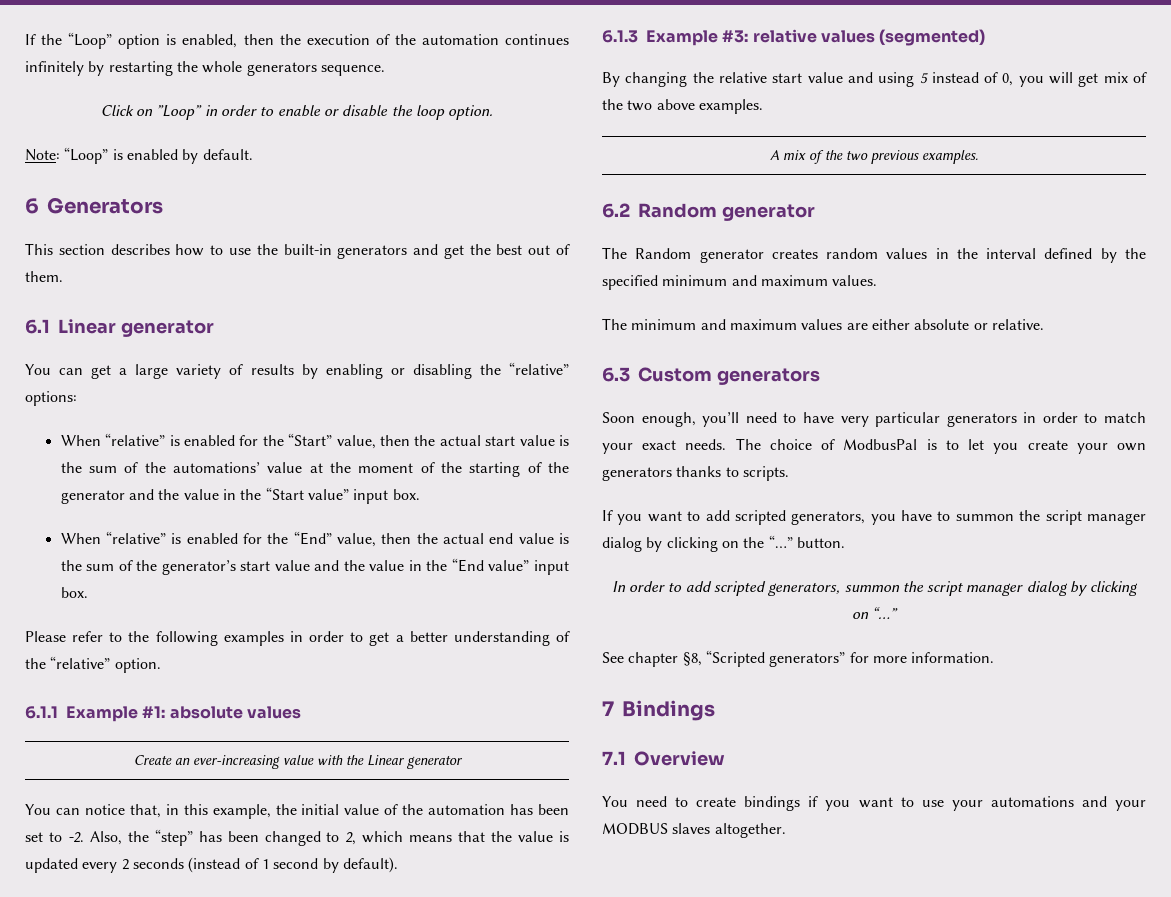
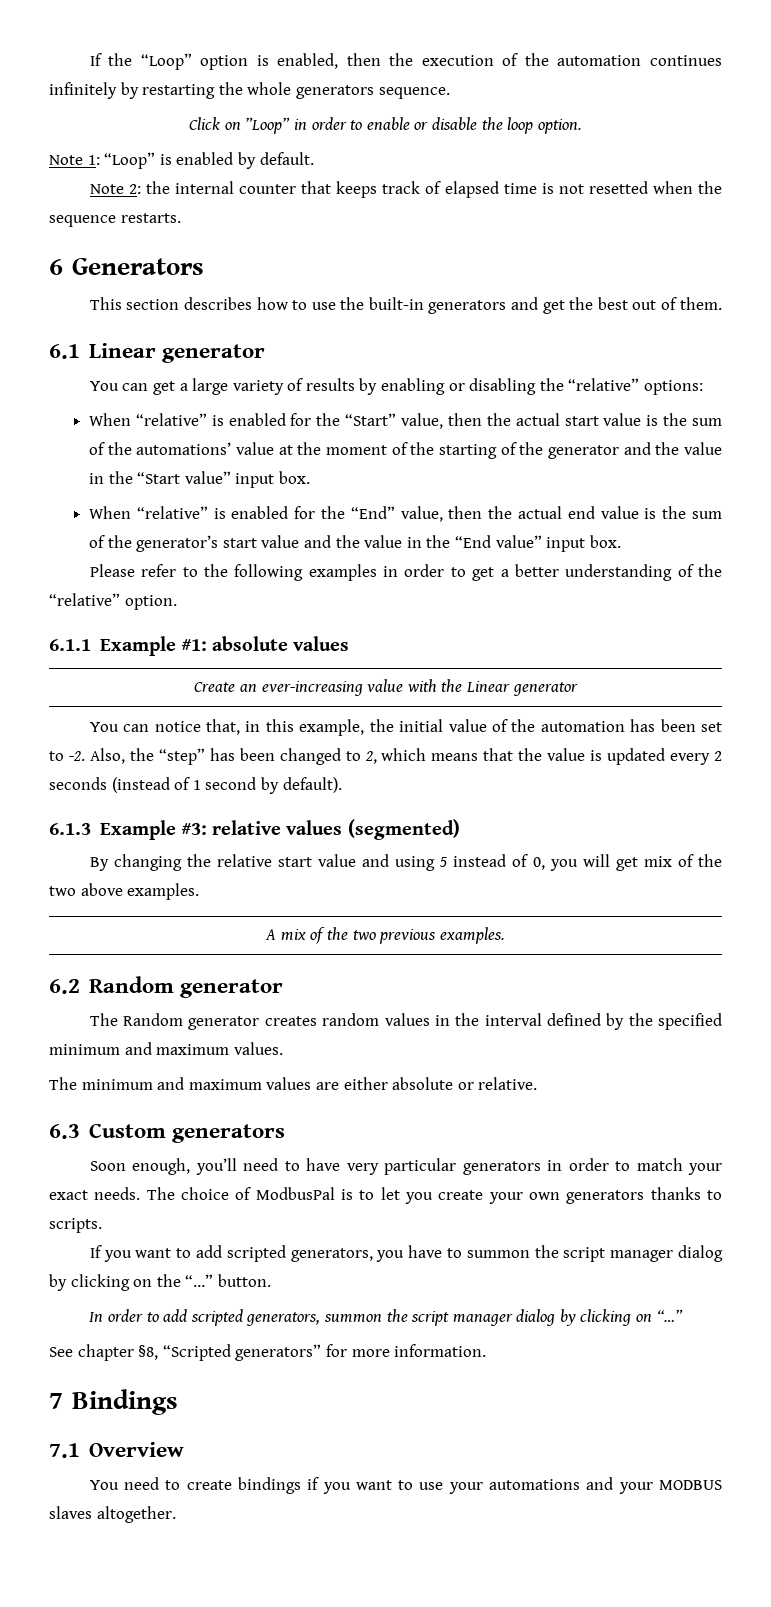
[25,149,60,161] Note: -> [49,155,100,165] Note 1:
(253, 154) none -> [89,181,722,198] [49,213,181,227] // Note 2: the internal counter that keeps track of elapsed time is not resetted when the sequence restarts.

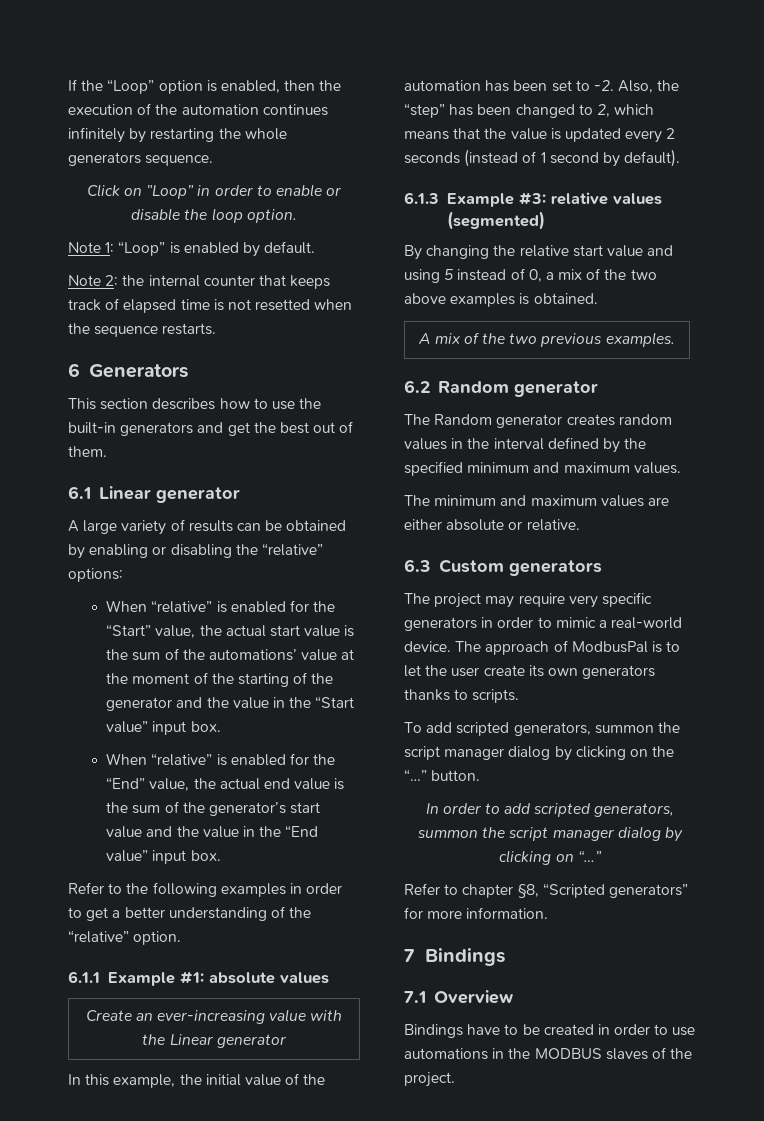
[89,381,188,395] You can get a -> [68,520,79,532] A
(355, 384) none -> [236,520,347,531] can be obtained
[447,413,482,426] then -> (196, 631) none
[448,506,483,519] then -> (190, 784) none
[89,564,177,577] Please refer -> [68,882,104,894] Refer
[89,719,261,735] You can notice that, in -> [68,1074,81,1085] In
[549,854,638,871] you will get -> [545,272,554,280] a
[127,883,200,900] examples. -> [450,293,598,307] examples is obtained.
[89,1158,722,1175] [49,1187,229,1200] Soon enough, you’ll need to have very particular generators in order to match your exact needs. The choice -> [404,592,652,608] [404,617,683,631] [404,641,550,655] The project may require very specific generators in order to mimic a real-world device. The approach
[404,1190,523,1204] you create your -> [425,665,544,677] the user create its
[89,1245,462,1262] If you want to add scripted generators, you have to -> [404,722,591,736] To add scripted generators,
[49,1347,73,1357] See -> [404,883,459,895] Refer to
[89,1477,722,1494] [49,1506,176,1523] You need to create bindings if you want to use your automations and your MODBUS slaves altogether. -> [404,1024,696,1038] [404,1047,693,1060] [404,1072,455,1087] Bindings have to be created in order to use automations in the MODBUS slaves of the project.

